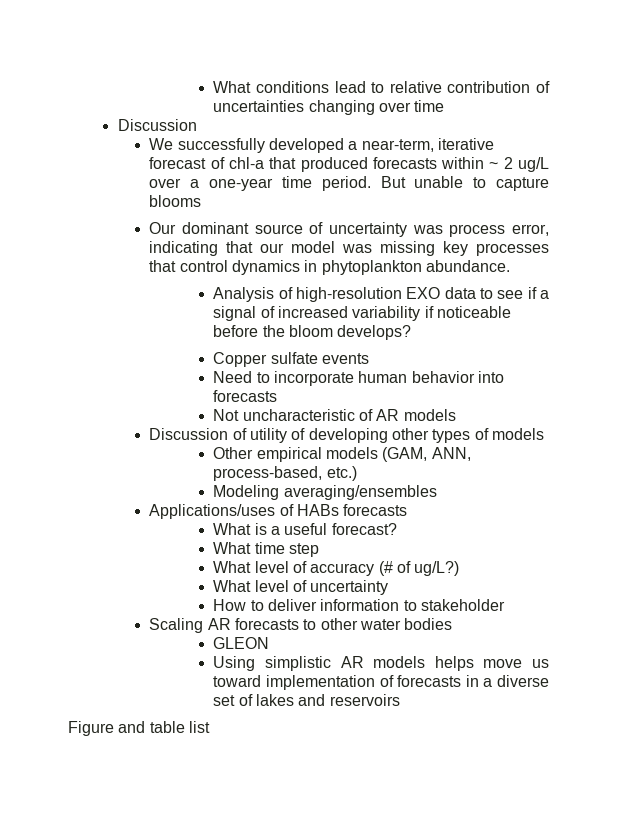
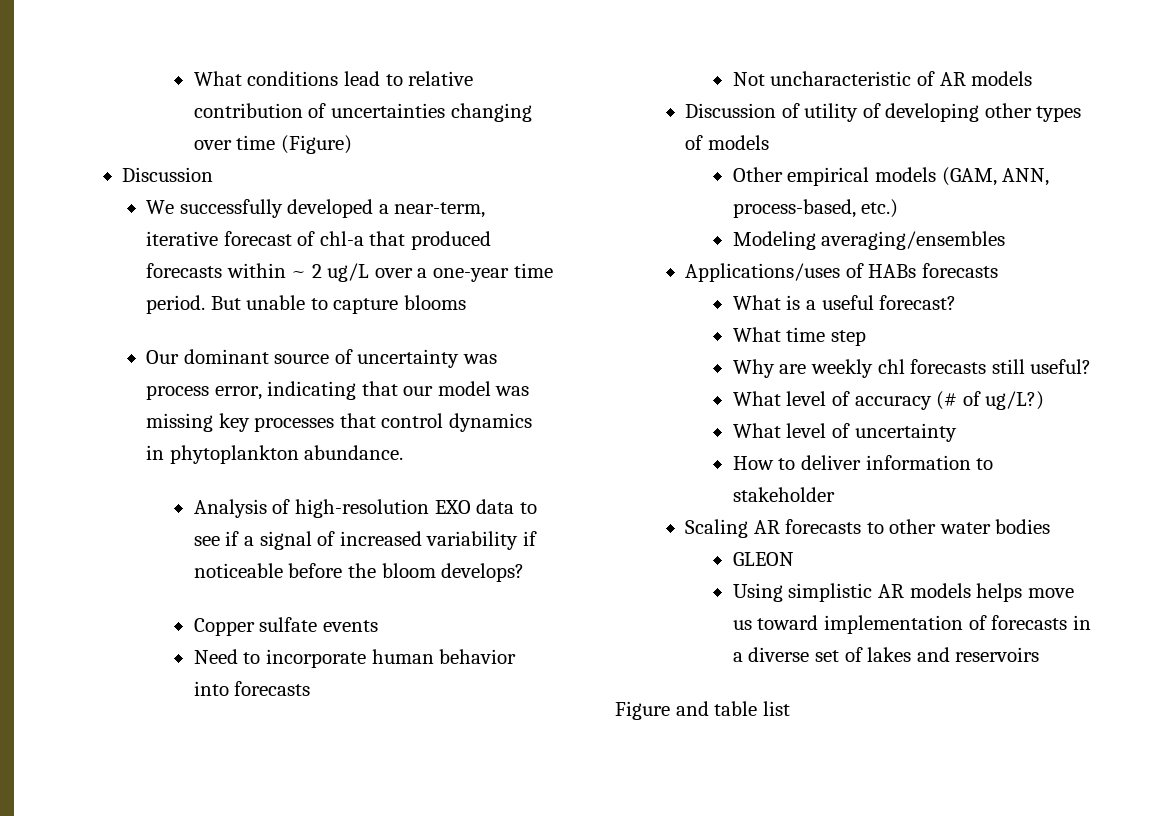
(445, 106) none -> [280,135,352,154] (Figure)
(319, 550) none -> [732,359,1092,378] // Why are weekly chl forecasts still useful?

